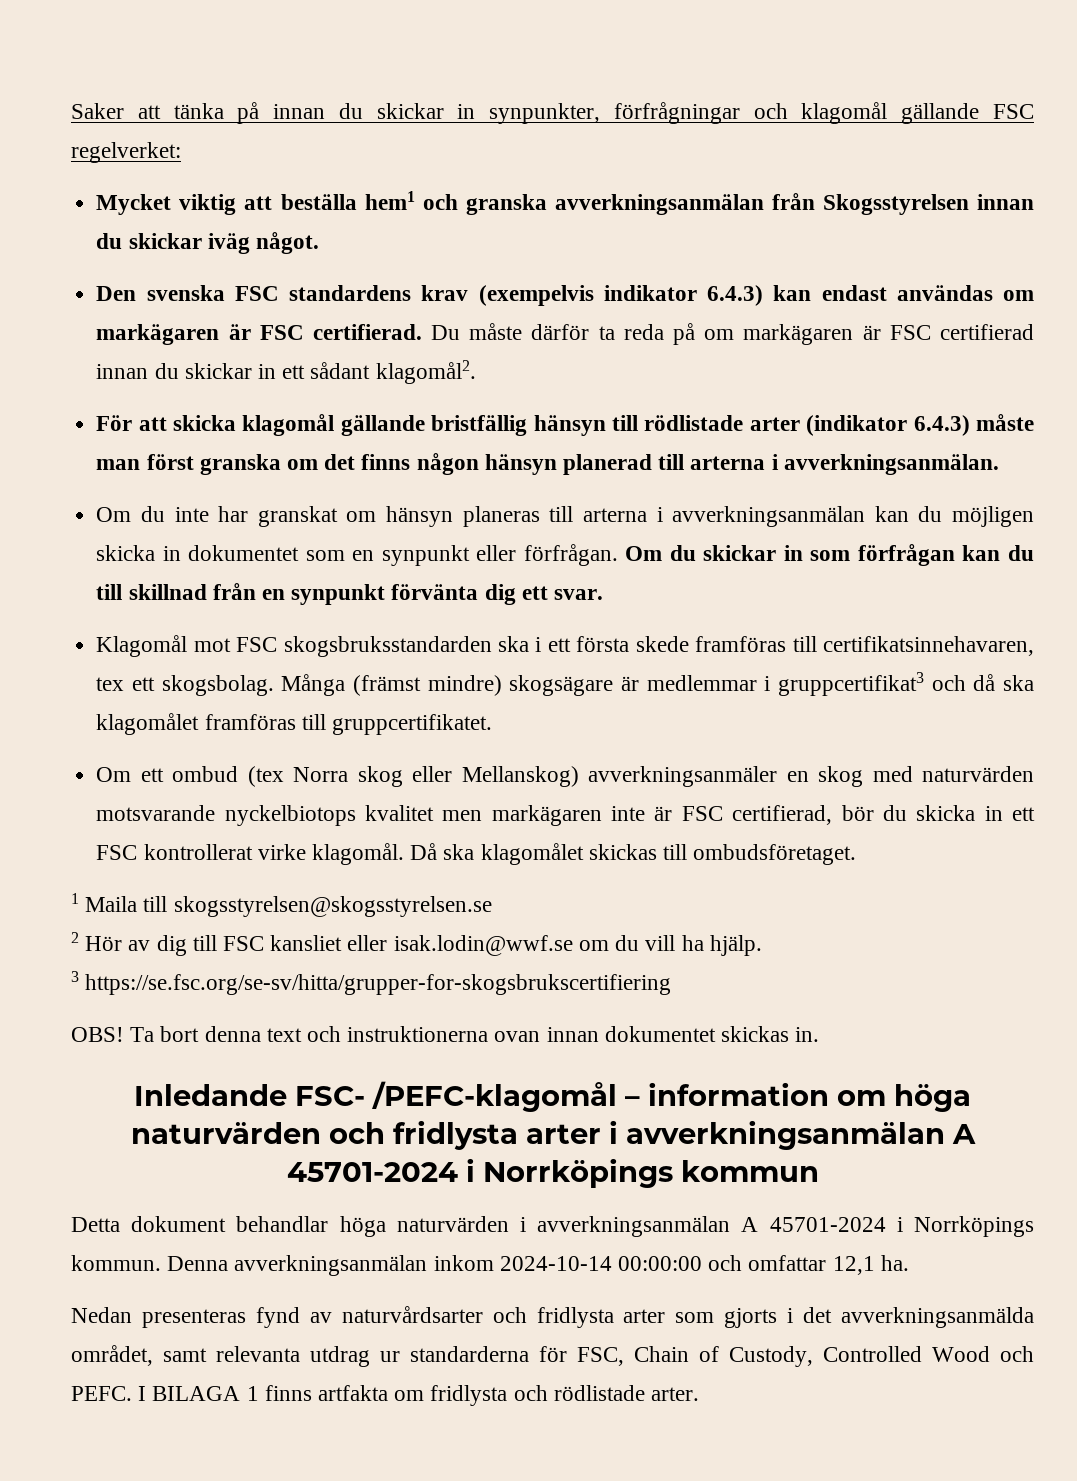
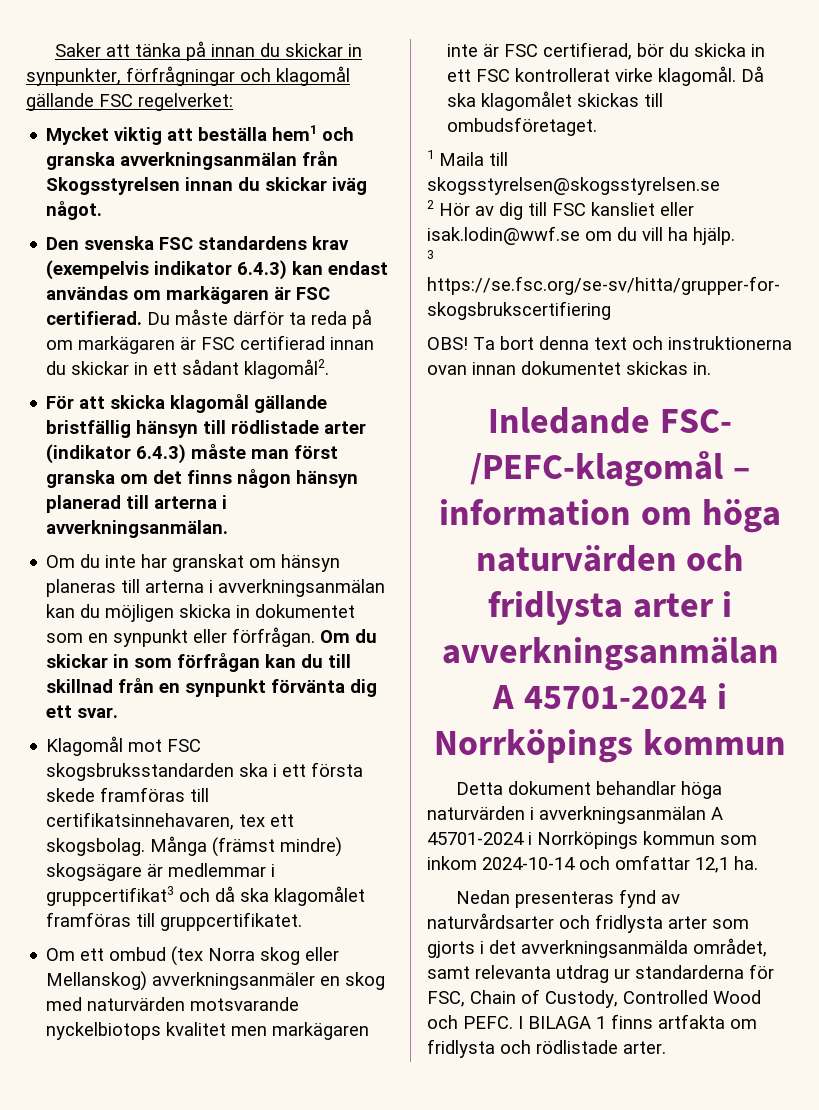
[71,1255,428,1276] kommun. Denna avverkningsanmälan -> [643,831,757,845] kommun som
[618,1256,703,1271] 00:00:00 -> (575, 863) none

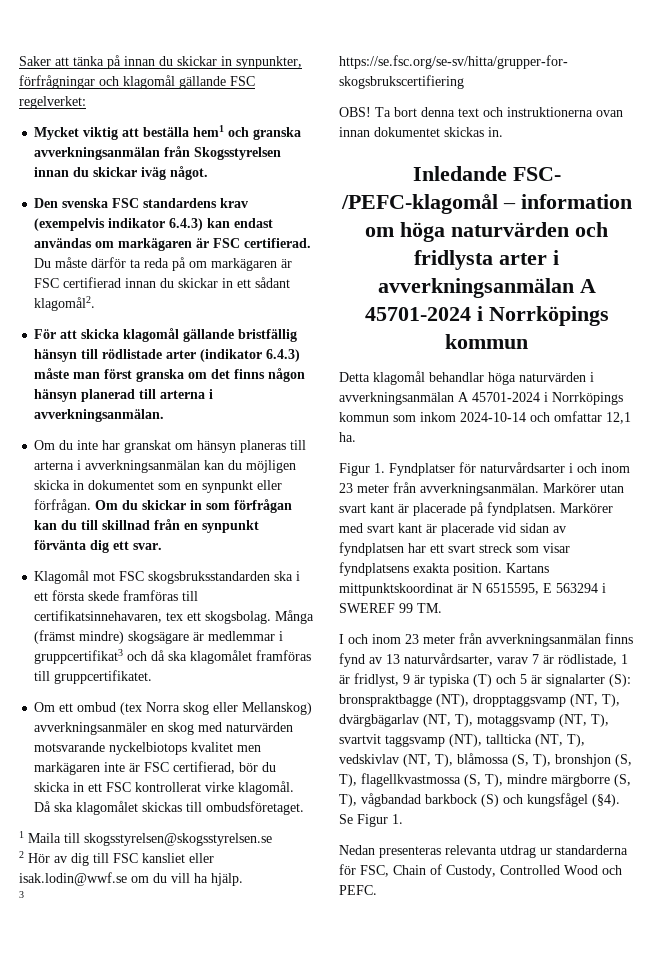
[508,781,592,795] dokument -> [373,371,425,385] klagomål
[456,889,681,908] [427,913,749,933] [427,938,767,958] [427,966,470,979] Nedan presenteras fynd av naturvårdsarter och fridlysta arter som gjorts i det avverkningsanmälda området, samt -> [339,462,630,476] [339,482,624,496] [339,502,613,516] [339,523,566,536] [339,542,570,556] [339,562,549,576] [339,583,606,596] [339,603,442,613] [339,633,633,647] [339,653,628,667] [339,673,631,687] [339,694,620,707] [339,714,609,727] [339,734,585,747] [339,753,632,767] [339,773,631,787] [339,793,620,807] [339,814,403,827] [339,845,441,858] Figur 1. Fyndplatser för naturvårdsarter i och inom 23 meter från avverkningsanmälan. Markörer utan svart kant är placerade på fyndplatsen. Markörer med svart kant är placerade vid sidan av fyndplatsen har ett svart streck som visar fyndplatsens exakta position. Kartans mittpunktskoordinat är N 6515595, E 563294 i SWEREF 99 TM. // I och inom 23 meter från avverkningsanmälan finns fynd av 13 naturvårdsarter, varav 7 är rödlistade, 1 är fridlyst, 9 är typiska (T) och 5 är signalarter (S): bronspraktbagge (NT), dropptaggsvamp (NT, T), dvärgbägarlav (NT, T), motaggsvamp (NT, T), svartvit taggsvamp (NT), tallticka (NT, T), vedskivlav (NT, T), blåmossa (S, T), bronshjon (S, T), flagellkvastmossa (S, T), mindre märgborre (S, T), vågbandad barkbock (S) och kungsfågel (§4). Se Figur 1. // Nedan presenteras
[518,1014,757,1029] [427,1039,666,1058] I BILAGA 1 finns artfakta om fridlysta och rödlistade arter. -> (377, 890) none

